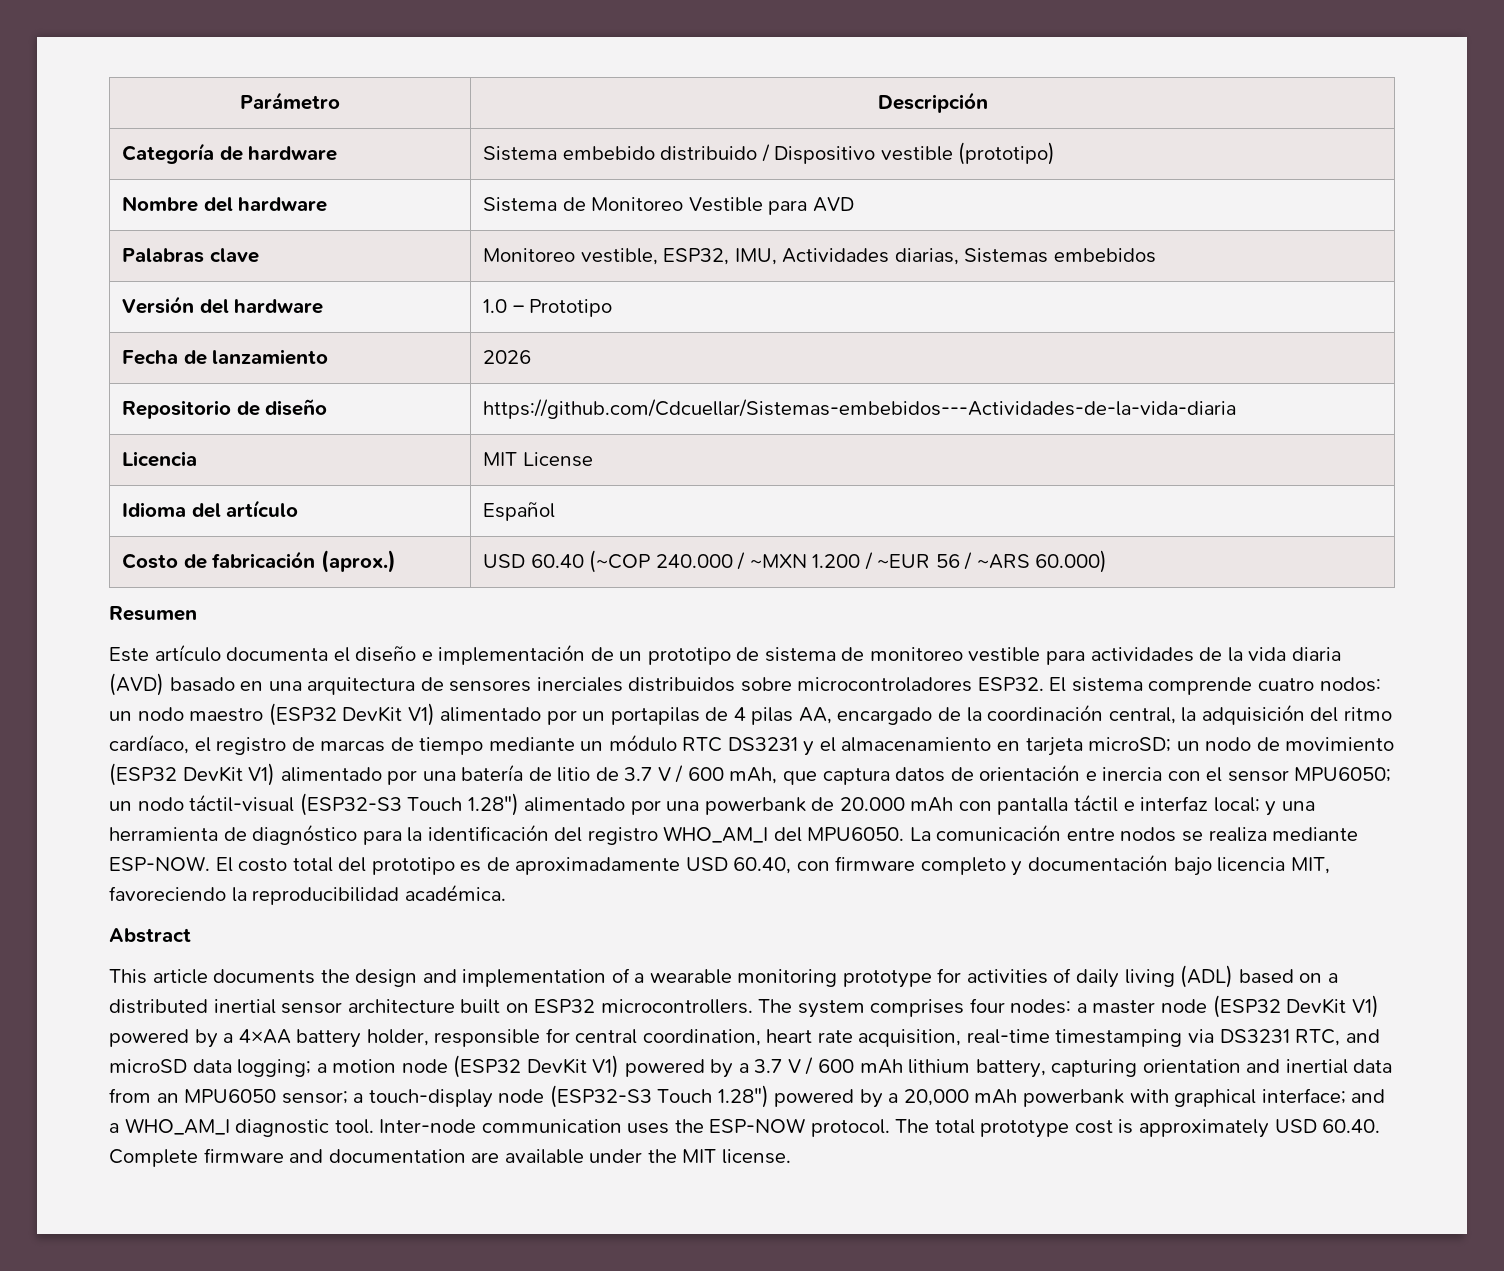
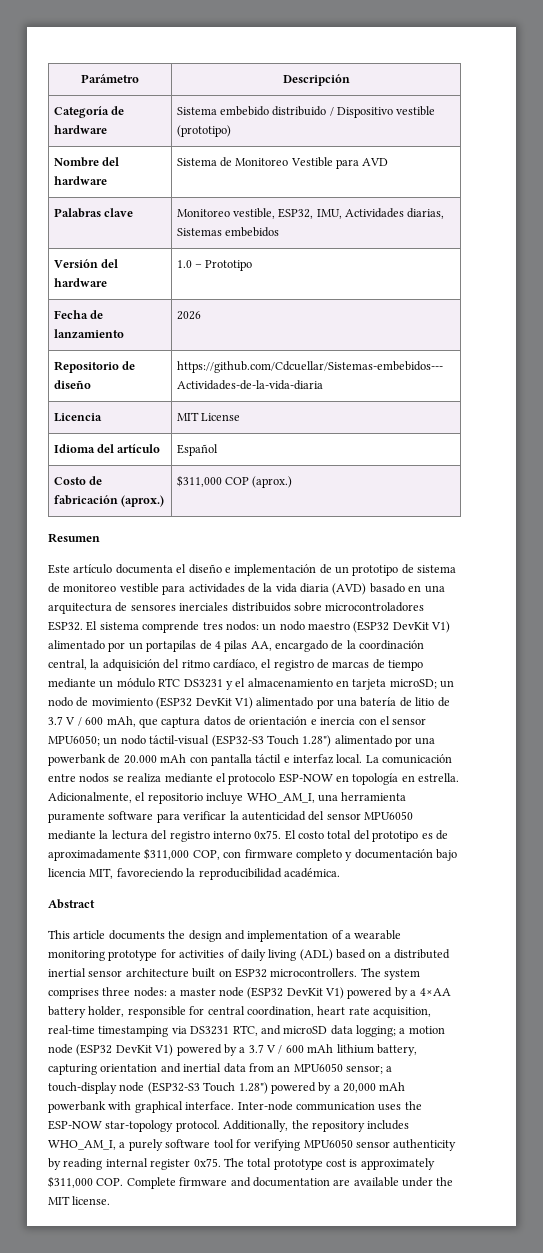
[482,550,1108,573] USD 60.40 (~COP 240.000 / ~MXN 1.200 / ~EUR 56 / ~ARS 60.000) -> [176,475,293,488] $311,000 COP (aprox.)
[1258,678,1315,691] cuatro -> [202,622,223,630] tres
[1213,797,1315,816] [109,824,905,845] local; y una herramienta de diagnóstico para la identificación del registro WHO_AM_I del MPU6050. -> [336,754,363,763] local.
[109,856,210,871] ESP-NOW. -> [215,773,460,785] [48,792,407,804] [48,811,413,823] [48,830,282,842] el protocolo ESP-NOW en topología en estrella. Adicionalmente, el repositorio incluye WHO_AM_I, una herramienta puramente software para verificar la autenticidad del sensor MPU6050 mediante la lectura del registro interno 0x75.
[685,857,792,874] USD 60.40, -> [144,848,220,860] $311,000 COP,
[969,998,1005,1013] four -> [102,987,131,996] three
[1261,1088,1386,1104] [109,1118,374,1137] interface; and a WHO_AM_I diagnostic tool. -> [185,1101,235,1110] interface.
[810,1119,890,1137] protocol. -> [105,1120,410,1132] [48,1139,457,1151] [48,1158,221,1170] star-topology protocol. Additionally, the repository includes WHO_AM_I, a purely software tool for verifying MPU6050 sensor authenticity by reading internal register 0x75.
[1274,1119,1381,1133] USD 60.40. -> [48,1176,124,1188] $311,000 COP.

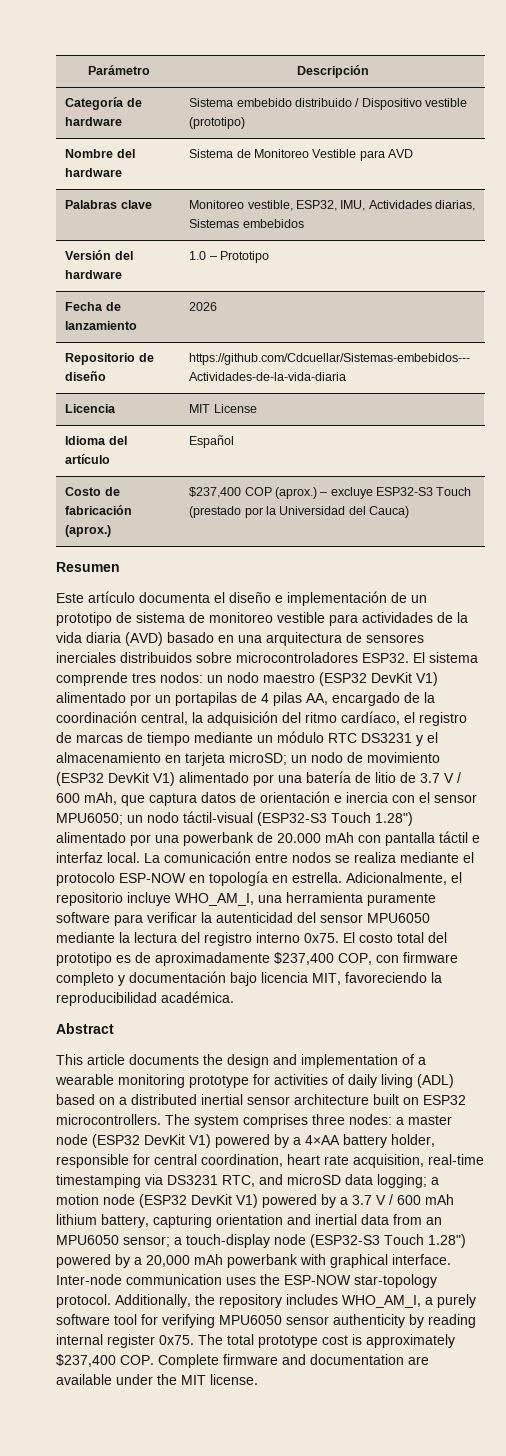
[176,475,222,487] $311,000 -> [189,487,242,498] $237,400
(293, 482) none -> [320,487,472,499] [189,506,410,518] – excluye ESP32-S3 Touch (prestado por la Universidad del Cauca)
[144,848,190,860] $311,000 -> [274,952,334,965] $237,400
[48,1176,93,1188] $311,000 -> [56,1354,116,1367] $237,400

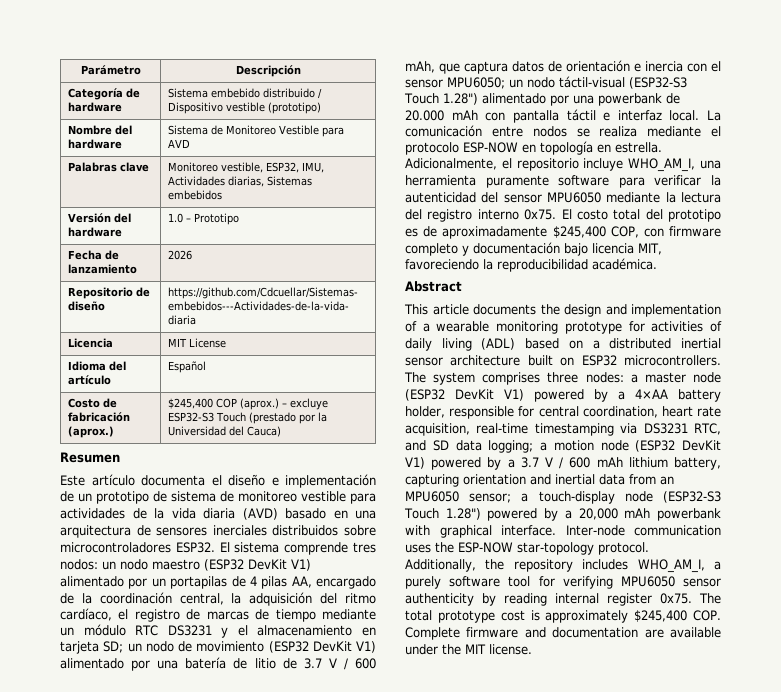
[189,487,242,498] $237,400 -> [167,398,213,409] $245,400
[229,752,287,765] microSD; -> [103,641,124,653] SD;
[274,952,334,965] $237,400 -> [552,226,606,238] $245,400
[287,1174,341,1185] microSD -> [432,440,449,451] SD
[56,1354,116,1367] $237,400 -> [634,610,688,622] $245,400

